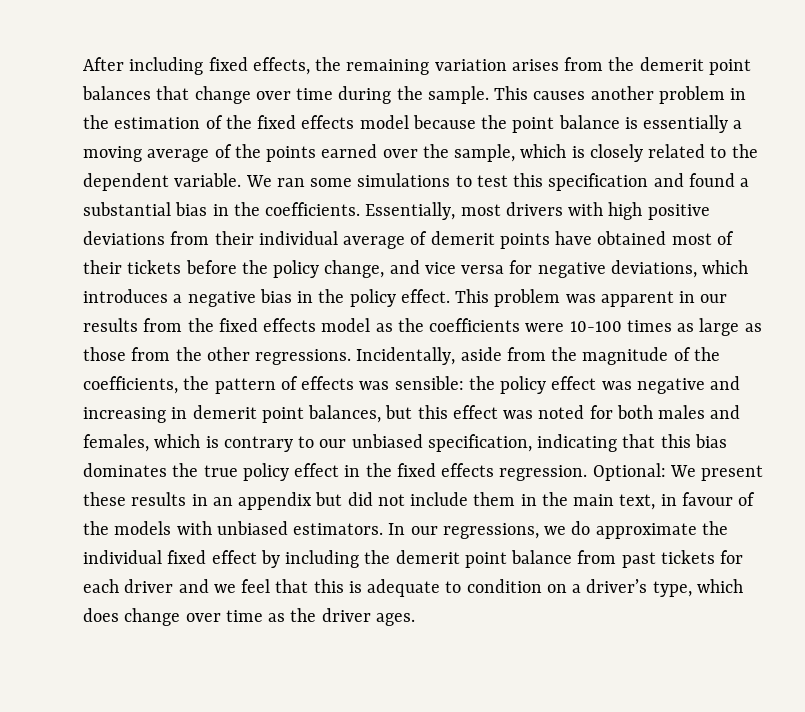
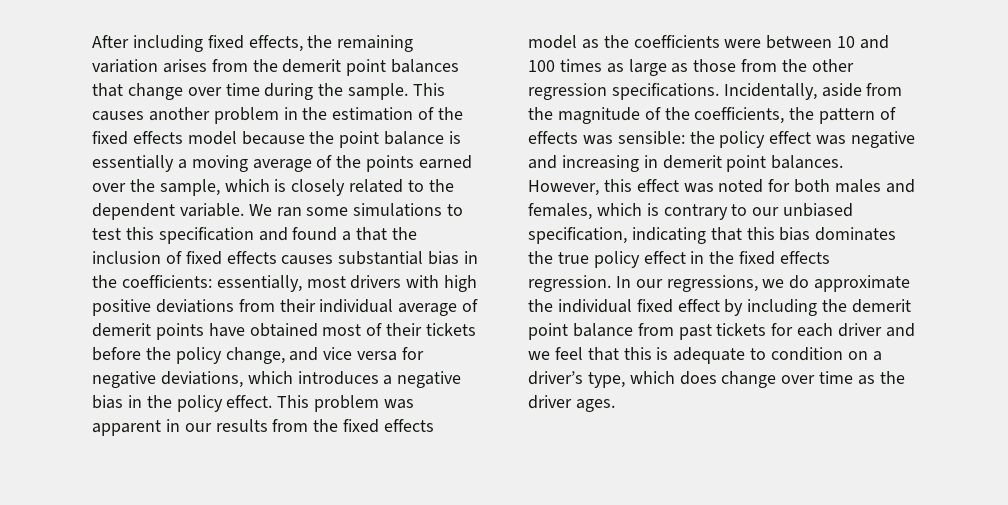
(750, 182) none -> [356,227,418,241] [92,251,334,265] that the inclusion of fixed effects causes
[265,202,456,220] coefficients. Essentially, -> [121,275,302,292] coefficients: essentially,
[569,321,622,332] 10-100 -> [766,35,890,49] [528,60,555,72] between 10 and 100
[255,349,352,365] regressions. -> [528,83,719,100] regression specifications.
[308,405,413,423] balances, but -> [771,155,844,169] [528,180,599,196] balances. However,
[592,463,764,481] [83,492,756,510] [83,521,384,535] Optional: We present these results in an appendix but did not include them in the main text, in favour of the models with unbiased estimators. -> (611, 283) none

